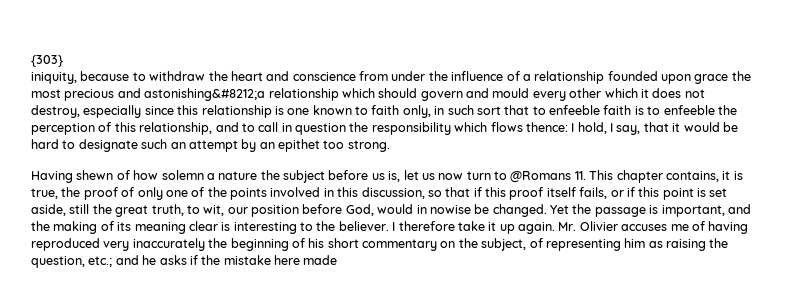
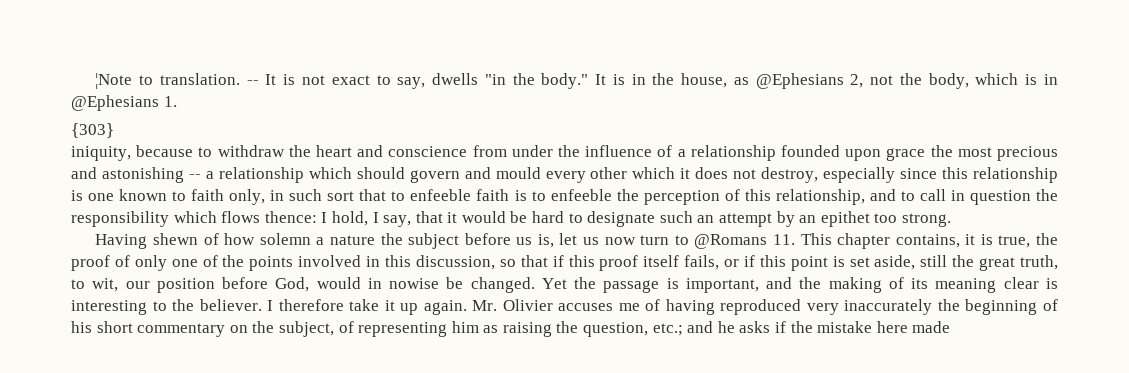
(31, 61) none -> [95,73,1059,89] [71,95,177,111] ¦Note to translation. -- It is not exact to say, dwells "in the body." It is in the house, as @Ephesians 2, not the body, which is in @Ephesians 1. //
[144,88,266,101] astonishing&#8212;a -> [101,167,214,183] astonishing -- a

